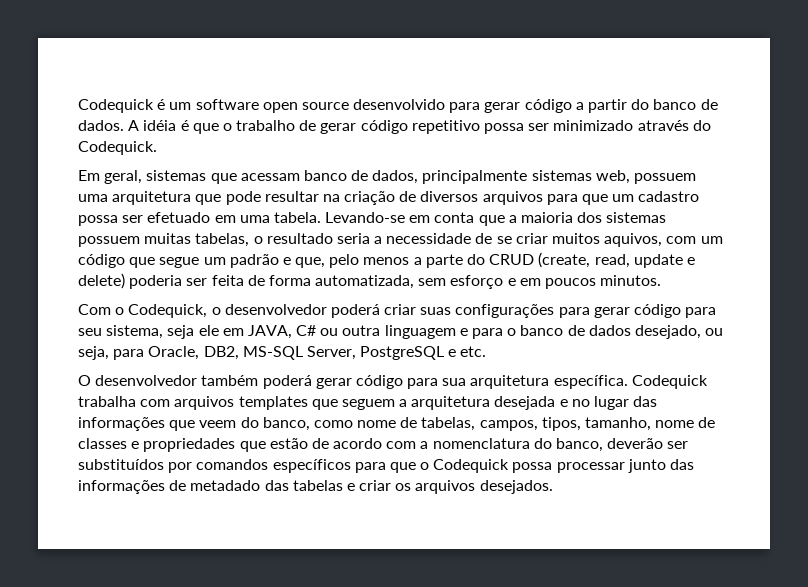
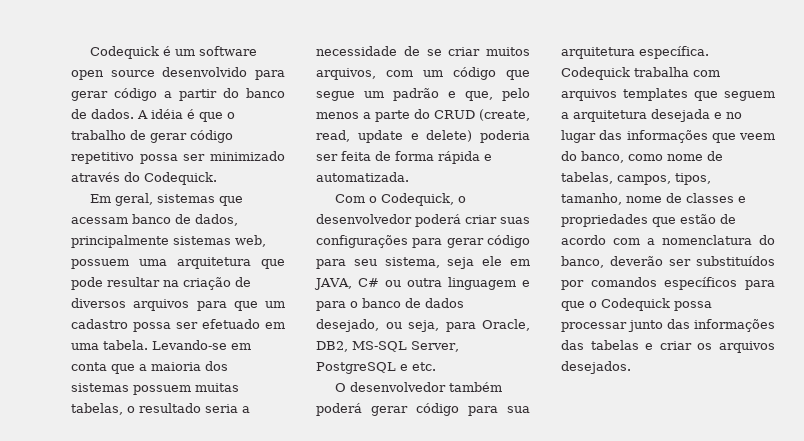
[604,233,663,247] aquivos, -> [316,68,376,80] arquivos,
[315,275,662,289] automatizada, sem esforço e em poucos minutos. -> [438,151,492,164] [316,172,409,182] rápida e automatizada.
[169,480,261,491] de metadado -> (775, 325) none

